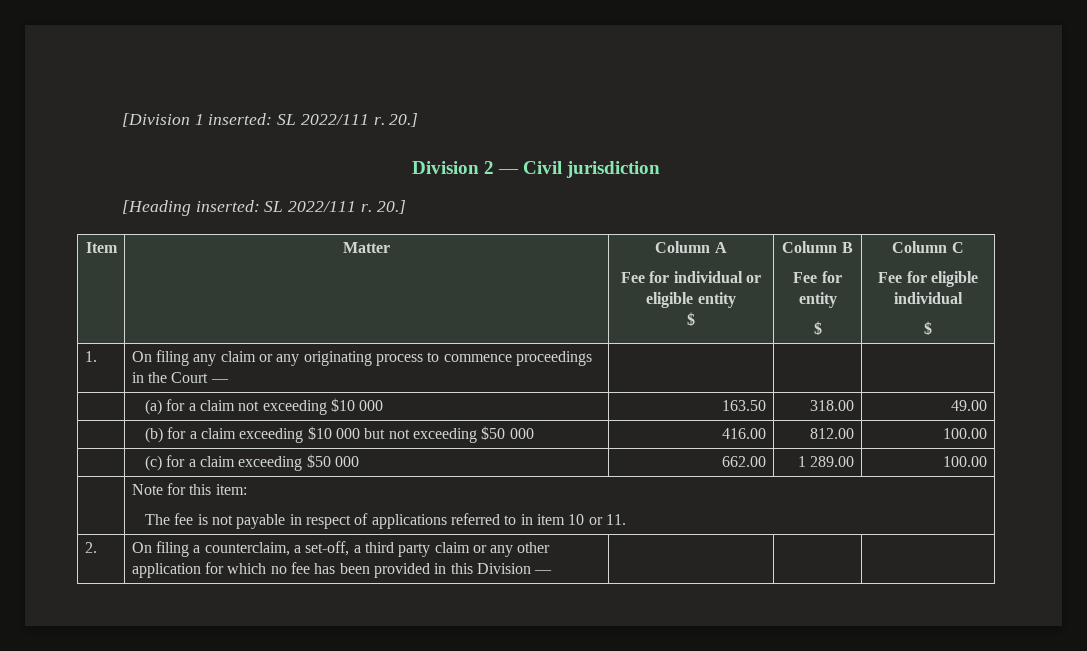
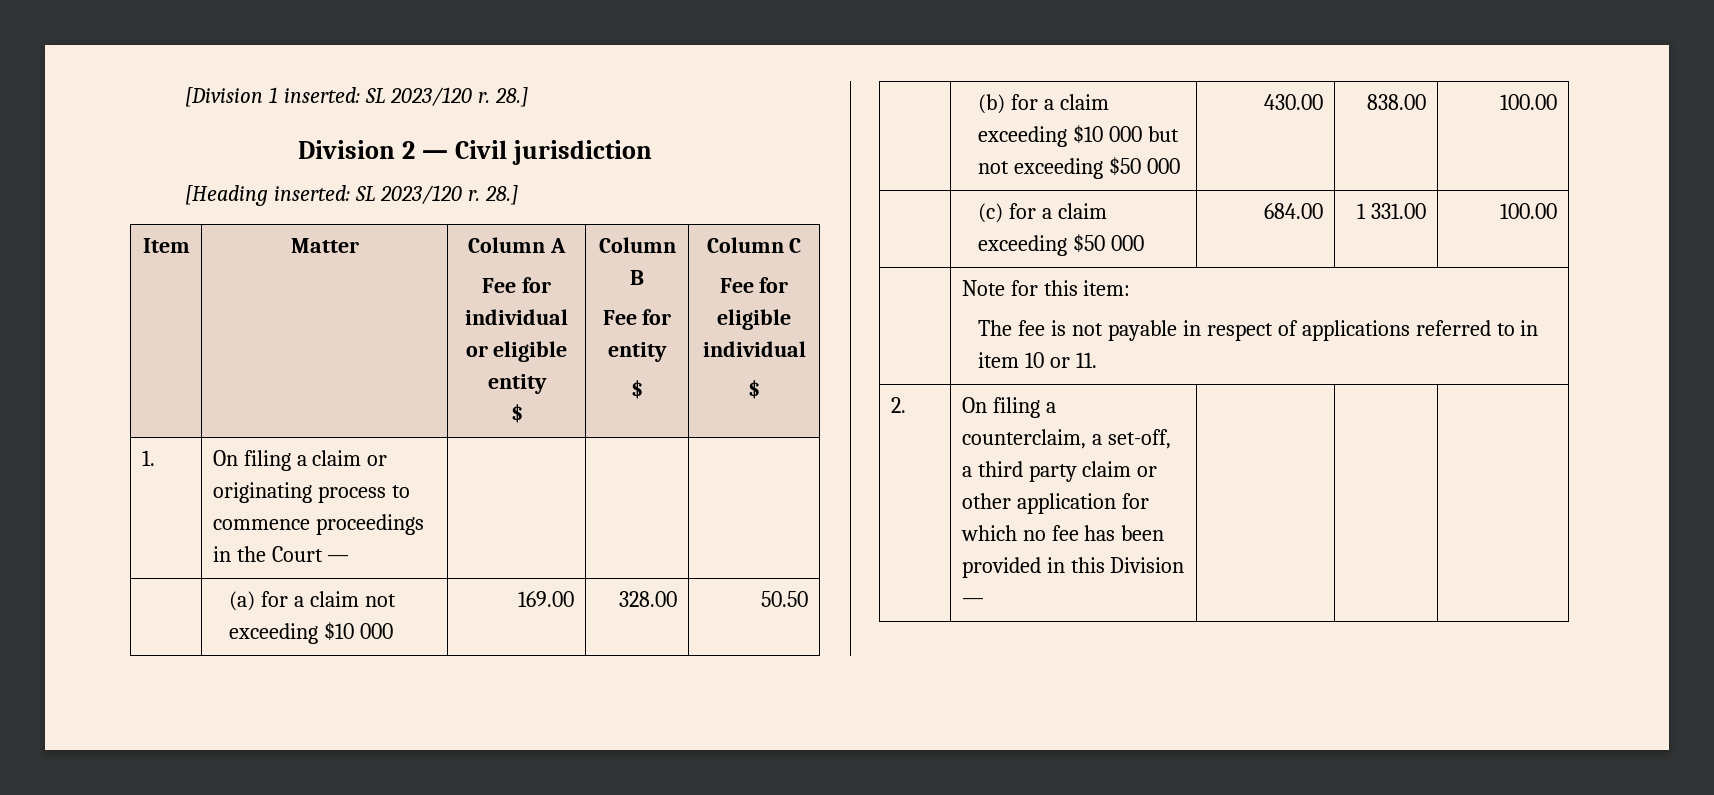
[300,113,419,127] 2022/111 r. 20.] -> [389,87,528,107] 2023/120 r. 28.]
[288,200,406,214] 2022/111 r. 20.] -> [379,185,518,205] 2023/120 r. 28.]
[193,351,300,366] any claim or any -> [296,450,388,466] a claim or
[722,400,767,411] [810,400,855,411] [951,400,988,411] 163.50 | 318.00 | 49.00 -> [518,591,575,607] [619,591,678,607] [761,591,809,607] 169.00 | 328.00 | 50.50
[722,428,767,439] [810,428,855,439] 416.00 | 812.00 -> [1264,94,1324,110] [1367,94,1427,110] 430.00 | 838.00
[722,456,767,467] [798,456,855,467] 662.00 | 1 289.00 -> [1264,203,1324,219] [1357,203,1427,219] 684.00 | 1 331.00
[490,545,514,557] any -> (1158, 471) none

